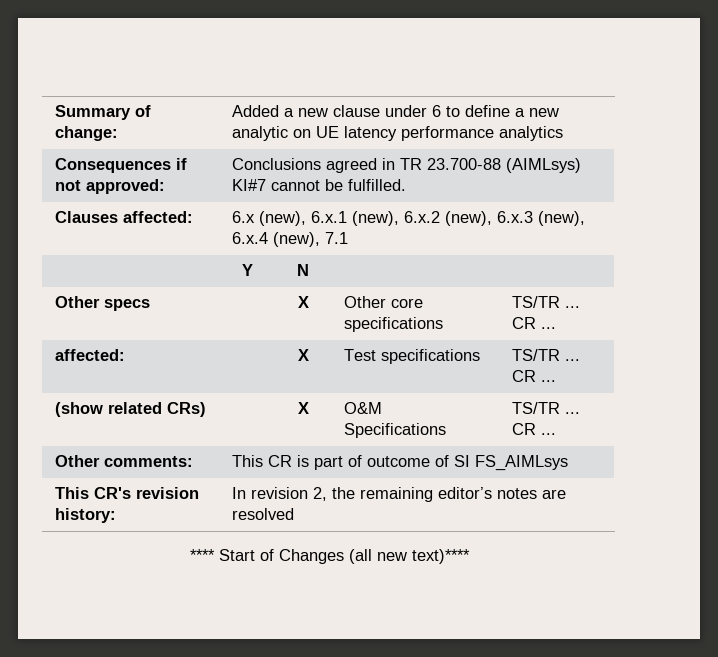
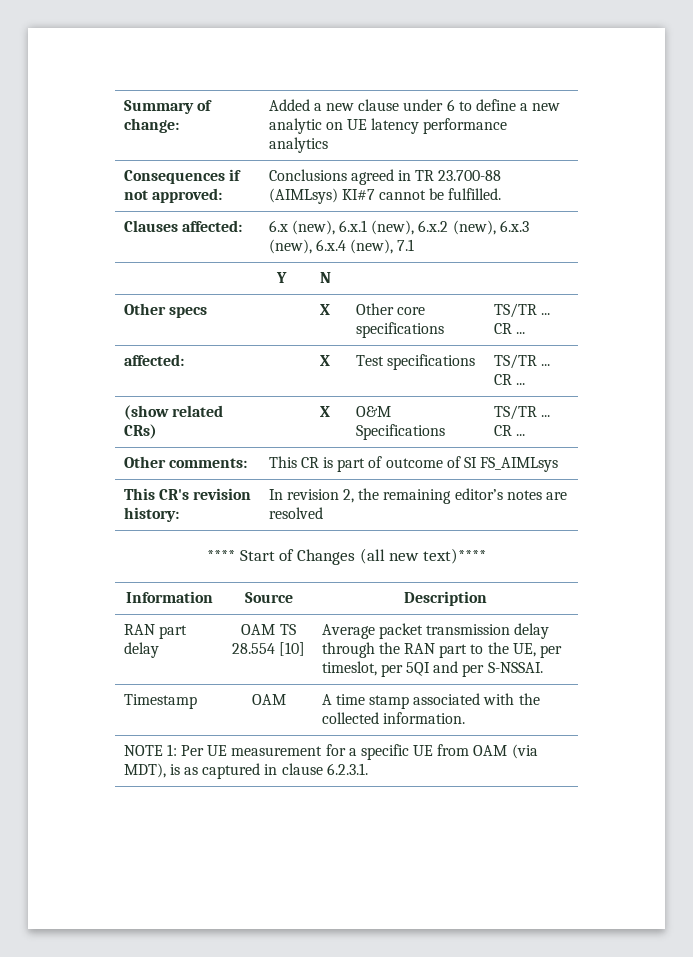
(470, 556) none -> [126,591,213,603] [244,592,293,603] [404,591,487,606] [123,624,187,639] [123,642,159,658] [241,624,296,635] [231,642,306,656] [321,623,550,639] [321,642,562,658] [321,661,543,677] [123,694,197,709] [251,694,286,705] [321,693,540,709] [321,712,465,724] [123,744,538,760] [123,763,368,779] // Information | Source | Description // RAN part delay | OAM TS 28.554 [10] | Average packet transmission delay through the RAN part to the UE, per timeslot, per 5QI and per S-NSSAI. // Timestamp | OAM | A time stamp associated with the collected information. // NOTE 1: Per UE measurement for a specific UE from OAM (via MDT), is as captured in clause 6.2.3.1.

